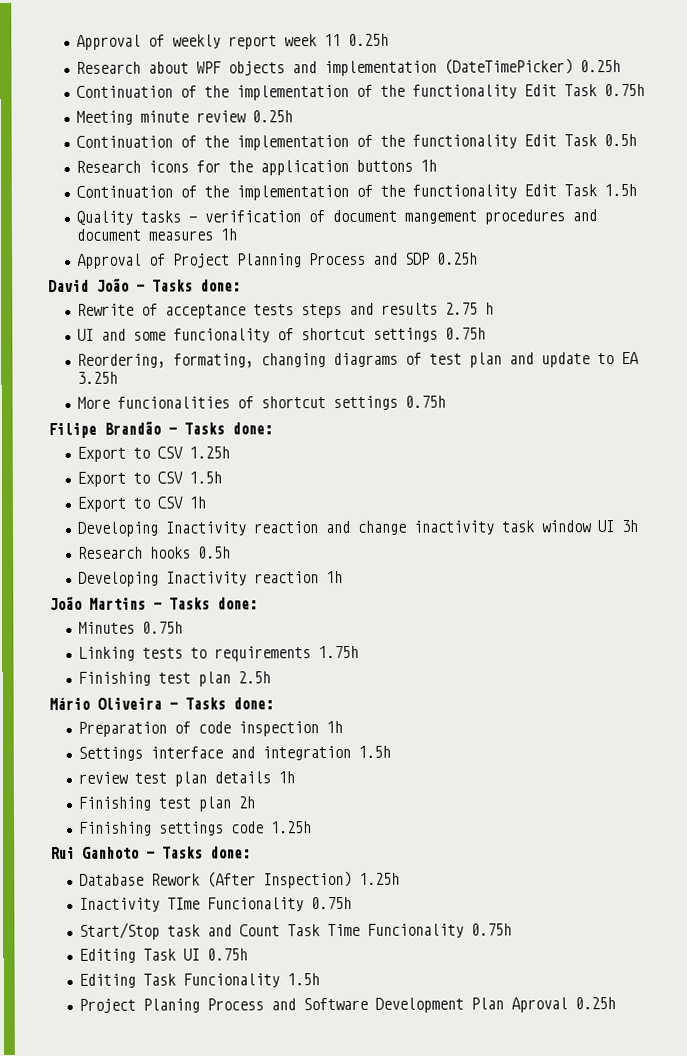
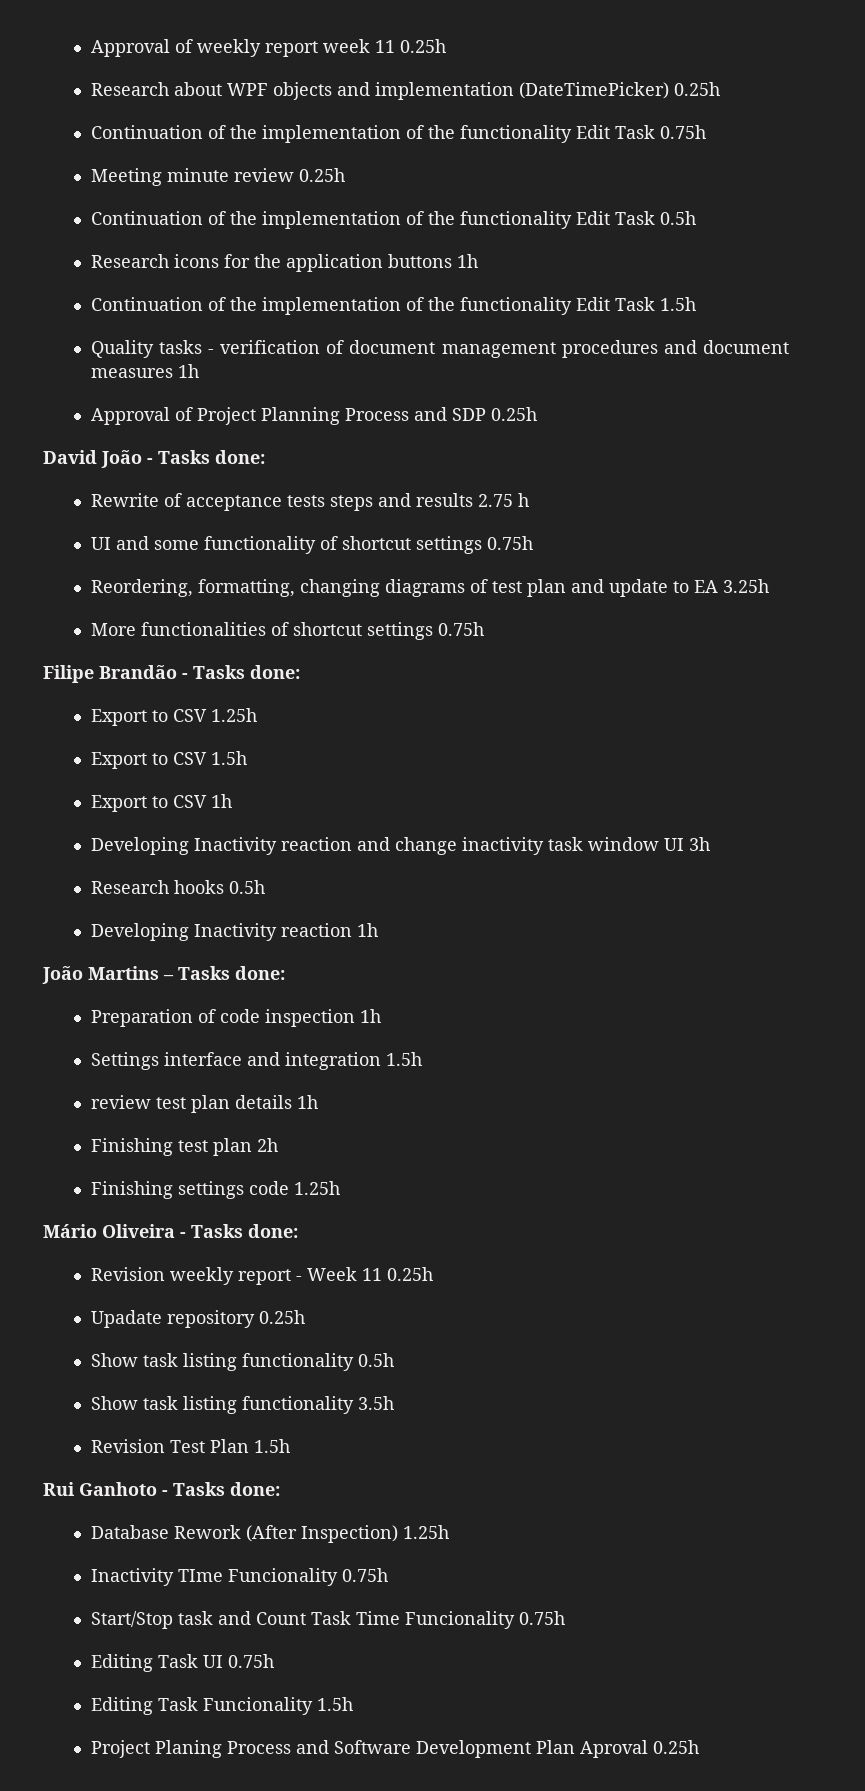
[403,210,477,224] mangement -> [441,342,556,358] management
[172,328,270,343] funcionality -> [203,536,316,554] functionality
[172,353,254,368] formating, -> [197,579,295,597] formatting,
[116,396,230,409] funcionalities -> [140,622,266,636] functionalities
[77,621,183,634] [77,645,359,662] [77,671,271,687] [49,696,274,711] // Minutes 0.75h // Linking tests to requirements 1.75h // Finishing test plan 2.5h // Mário Oliveira - Tasks done: -> (285, 973) none
(312, 827) none -> [43,1224,298,1238] [90,1267,433,1285] [90,1310,305,1328] [90,1353,394,1371] [90,1396,394,1414] [90,1439,290,1453] // Mário Oliveira - Tasks done: // Revision weekly report - Week 11 0.25h // Upadate repository 0.25h // Show task listing functionality 0.5h // Show task listing functionality 3.5h // Revision Test Plan 1.5h

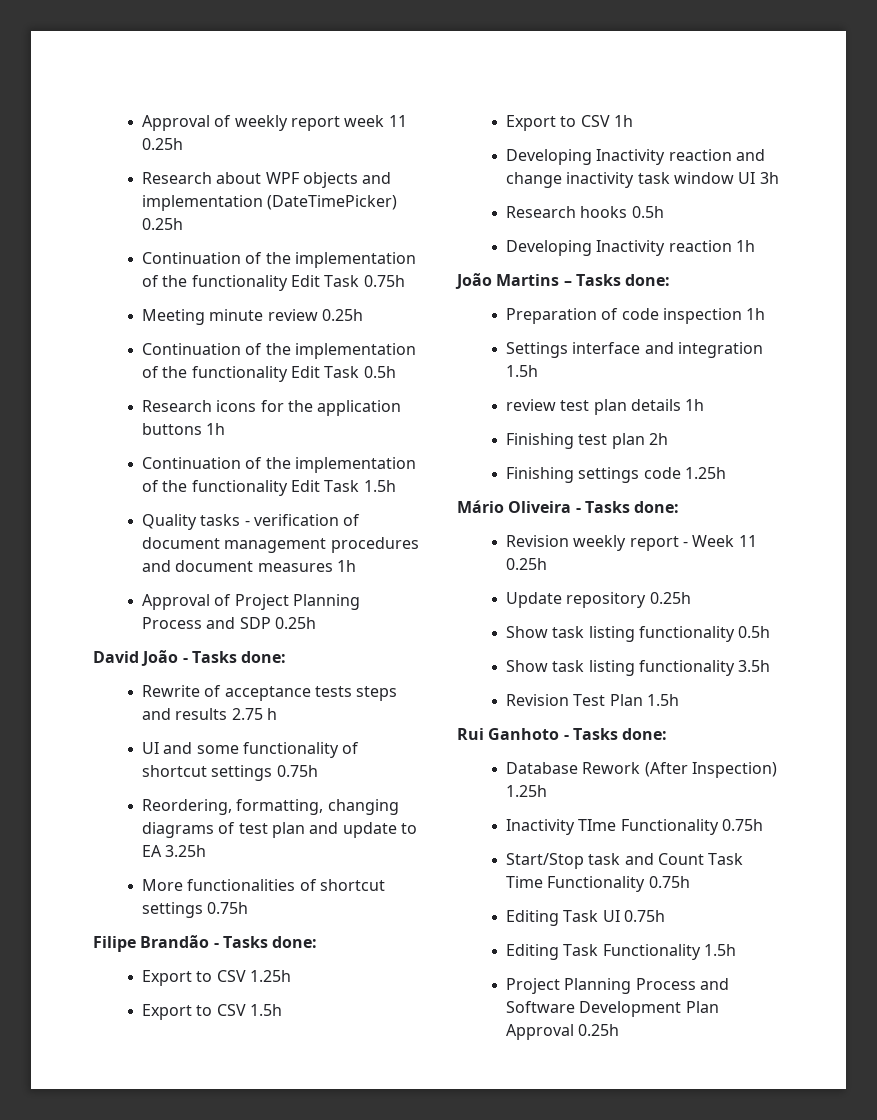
[90,1310,162,1328] Upadate -> [505,592,562,608] Update
[227,1568,338,1586] Funcionality -> [620,819,719,835] Functionality
[404,1611,515,1629] Funcionality -> [547,876,646,892] Functionality
[202,1697,313,1715] Funcionality -> [602,944,701,960] Functionality
[154,1740,222,1758] Planing -> [564,978,632,994] Planning
[579,1740,648,1758] Aproval -> [505,1024,574,1040] Approval

